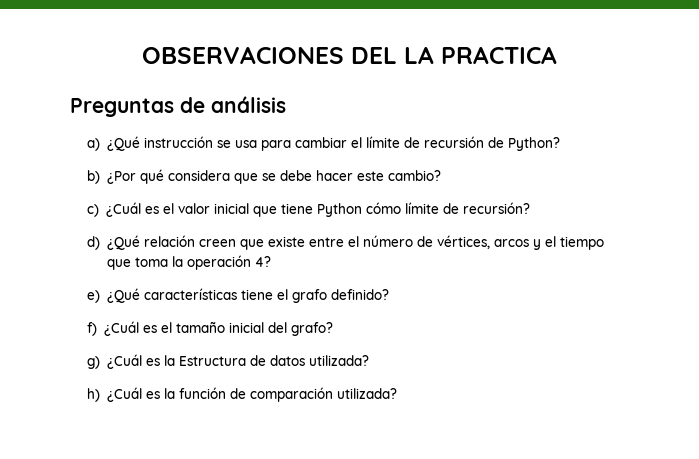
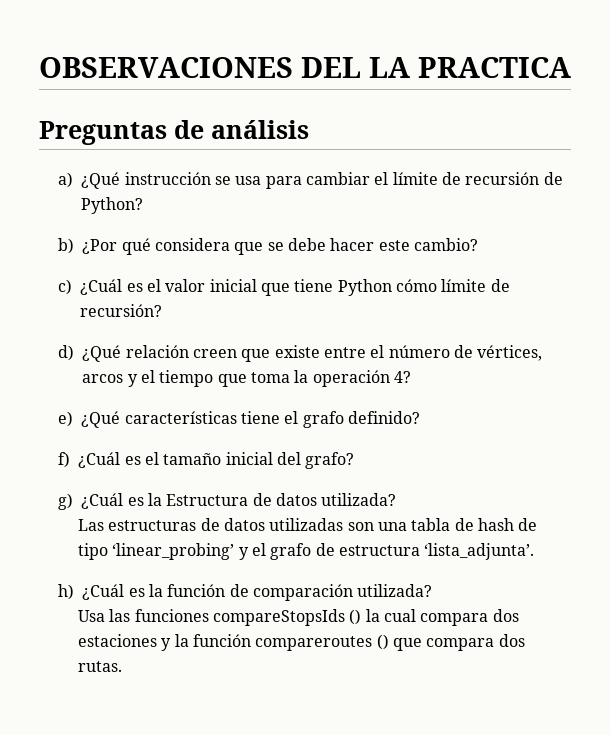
(369, 360) none -> [77,518,538,531] [77,543,535,560] // Las estructuras de datos utilizadas son una tabla de hash de tipo ‘linear_probing’ y el grafo de estructura ‘lista_adjunta’.
(397, 393) none -> [77,609,519,626] [77,634,525,651] [77,661,122,672] // Usa las funciones compareStopsIds () la cual compara dos estaciones y la función compareroutes () que compara dos rutas.

